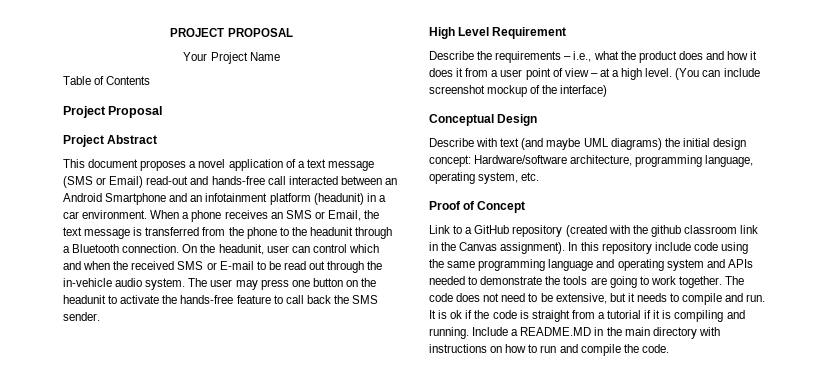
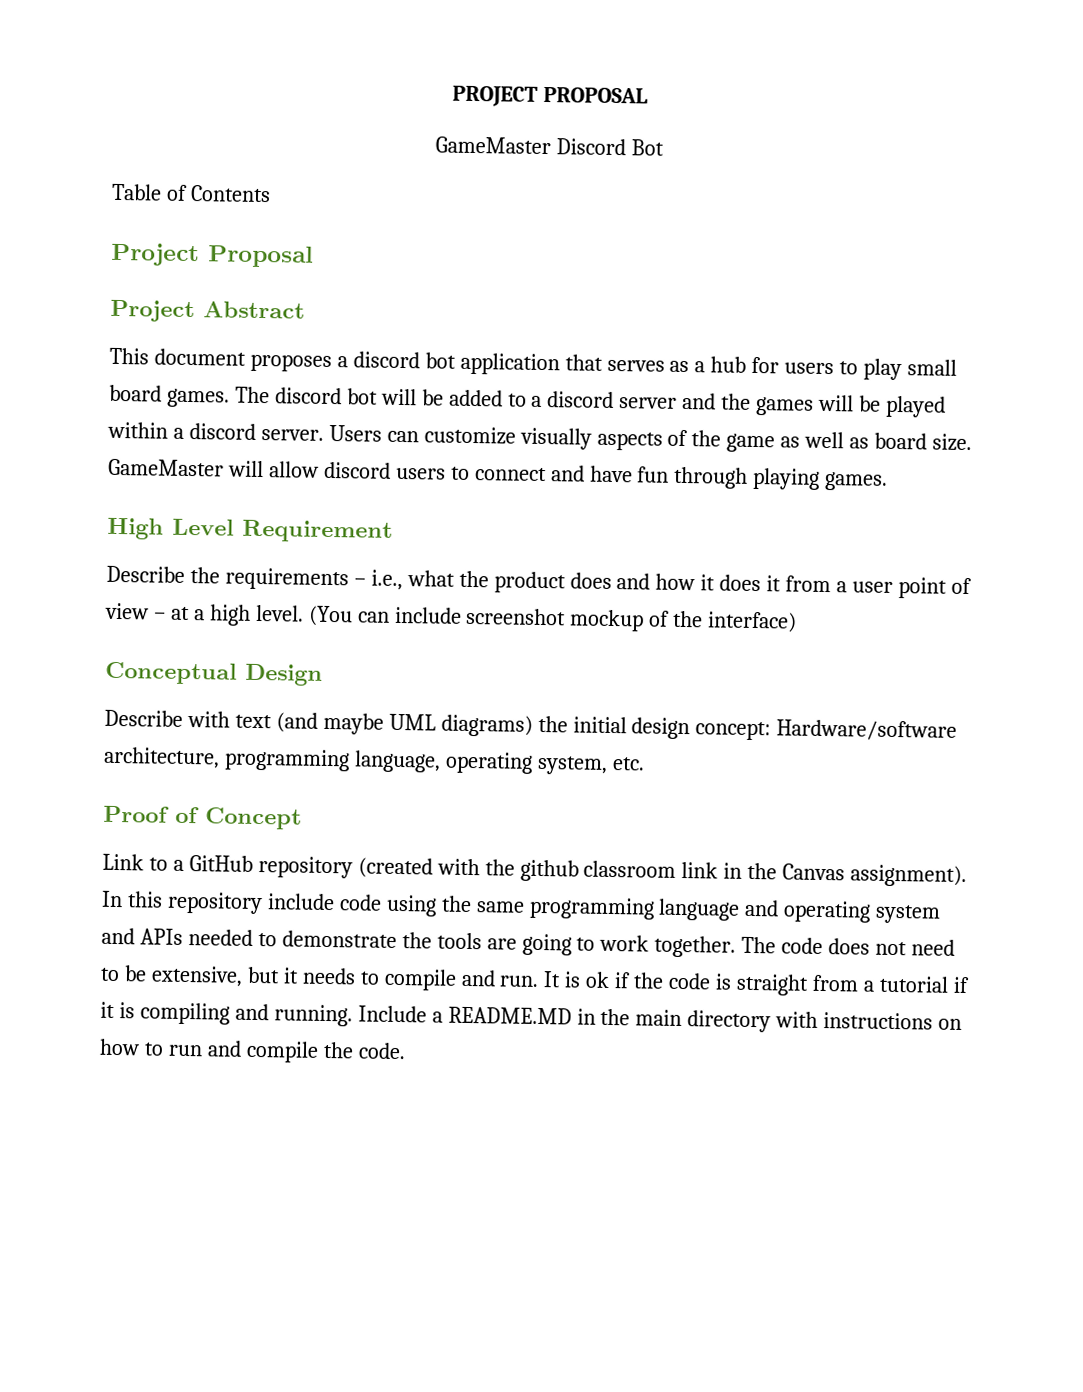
[183,52,280,64] Your Project Name -> [435,136,664,156] GameMaster Discord Bot
[198,159,374,171] [63,176,397,188] [63,193,386,205] [63,210,380,222] [63,227,393,239] [63,244,379,255] [63,261,383,273] [63,278,377,290] [63,295,379,304] [63,312,100,321] novel application of a text message (SMS or Email) read-out and hands-free call interacted between an Android Smartphone and an infotainment platform (headunit) in a car environment. When a phone receives an SMS or Email, the text message is transferred from the phone to the headunit through a Bluetooth connection. On the headunit, user can control which and when the received SMS or E-mail to be read out through the in-vehicle audio system. The user may press one button on the headunit to activate the hands-free feature to call back the SMS sender. -> [352,351,958,381] [109,384,946,418] [107,421,973,453] [108,458,889,491] discord bot application that serves as a hub for users to play small board games. The discord bot will be added to a discord server and the games will be played within a discord server. Users can customize visually aspects of the game as well as board size. GameMaster will allow discord users to connect and have fun through playing games.

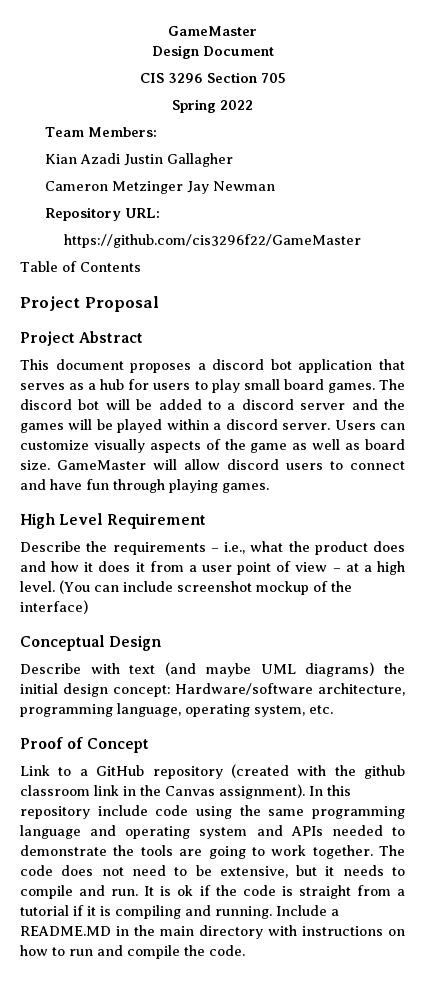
[452,85,648,107] [435,136,664,156] PROJECT PROPOSAL // GameMaster Discord Bot -> [168,26,257,36] [151,45,274,59] [139,72,286,83] [172,99,253,113] [45,127,158,137] [45,153,234,167] [45,181,276,194] [45,207,161,221] [64,234,362,248] GameMaster // Design Document // CIS 3296 Section 705 // Spring 2022 // Team Members: // Kian Azadi Justin Gallagher // Cameron Metzinger Jay Newman // Repository URL: // https://github.com/cis3296f22/GameMaster

